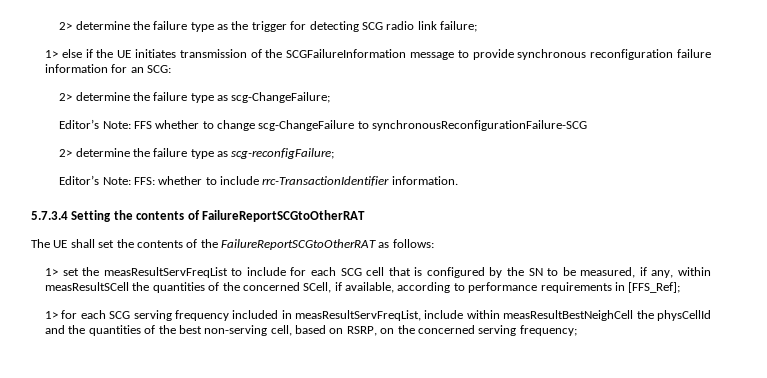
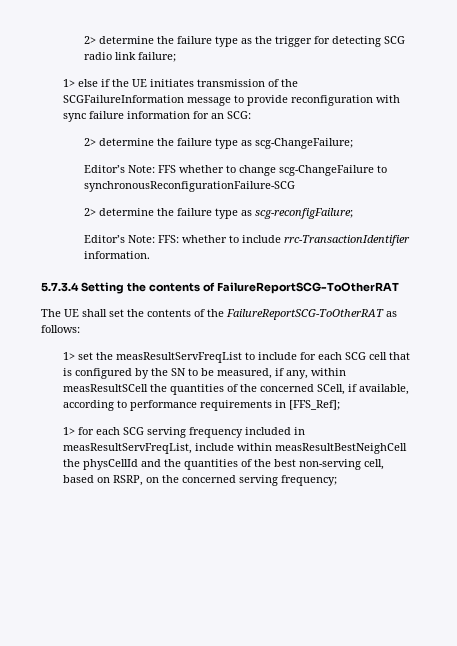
[517,49,674,60] synchronous reconfiguration -> [290,95,400,106] [62,113,86,122] reconfiguration with sync
[201,210,365,222] FailureReportSCGtoOtherRAT -> [216,282,399,294] FailureReportSCG-ToOtherRAT
[221,239,376,250] FailureReportSCGtoOtherRAT -> [226,309,384,320] FailureReportSCG-ToOtherRAT

